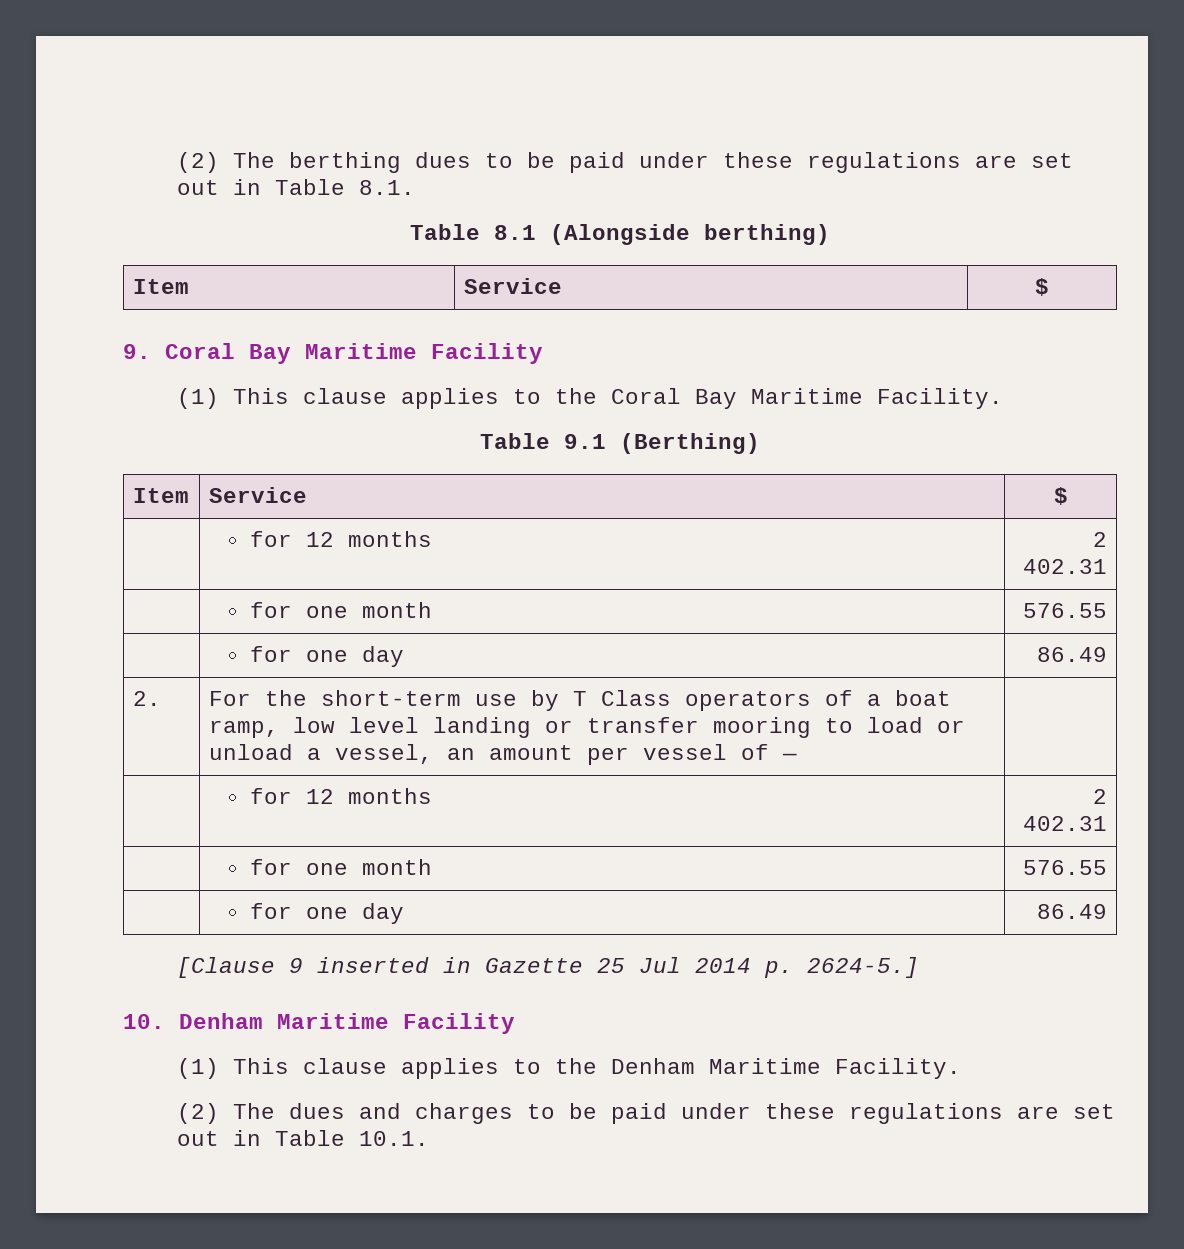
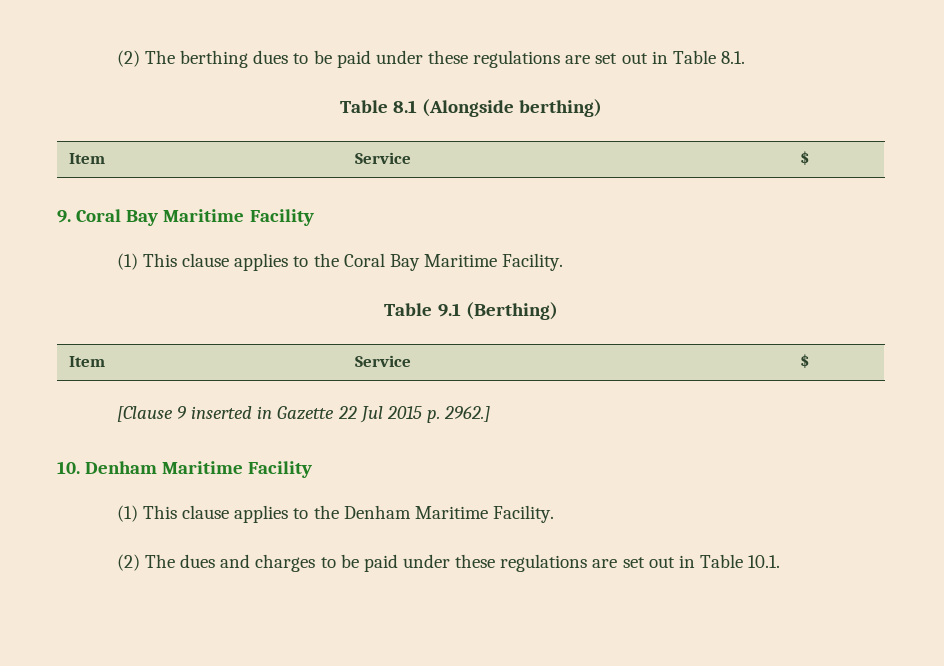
[249,531,432,547] [1093,532,1108,547] [1023,559,1108,574] [249,602,432,618] [1023,603,1108,618] [249,646,404,667] [1037,647,1108,662] [132,691,161,706] [208,690,951,711] [208,717,965,738] [208,744,797,765] [249,788,432,804] [1093,789,1108,804] [1023,816,1108,831] [249,859,432,875] [1023,860,1108,875] [249,903,404,924] [1037,904,1108,919] // | for 12 months | 2 402.31 // | for one month | 576.55 // | for one day | 86.49 // 2. | For the short-term use by T Class operators of a boat ramp, low level landing or transfer mooring to load or unload a vessel, an amount per vessel of — | // | for 12 months | 2 402.31 // | for one month | 576.55 // | for one day | 86.49 -> (809, 361) none
[597,957,920,978] 25 Jul 2014 p. 2624-5.] -> [337,406,491,423] 22 Jul 2015 p. 2962.]

